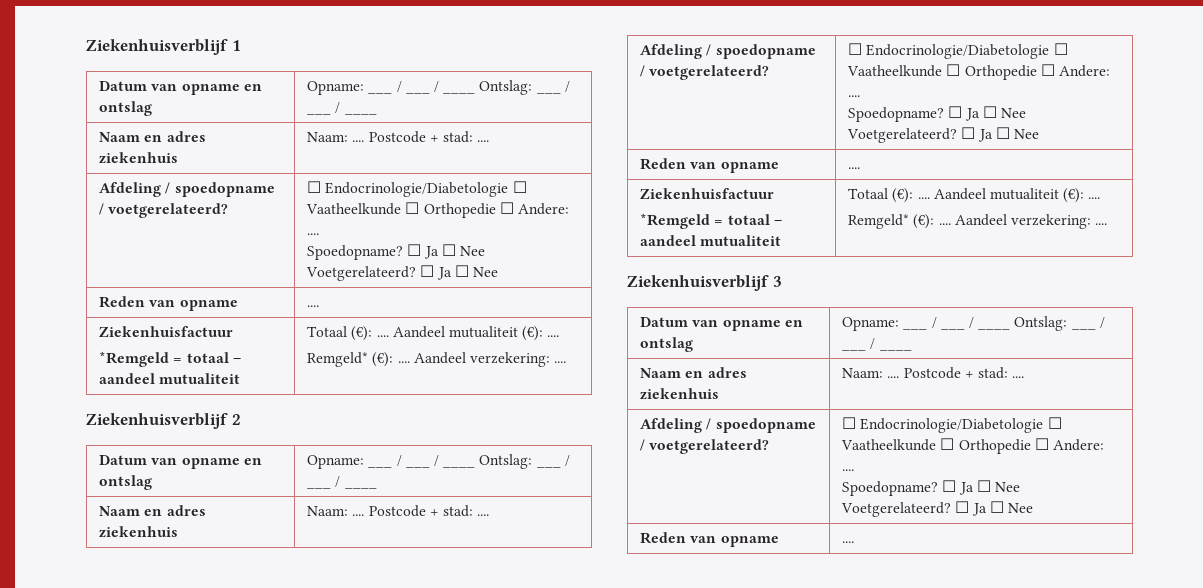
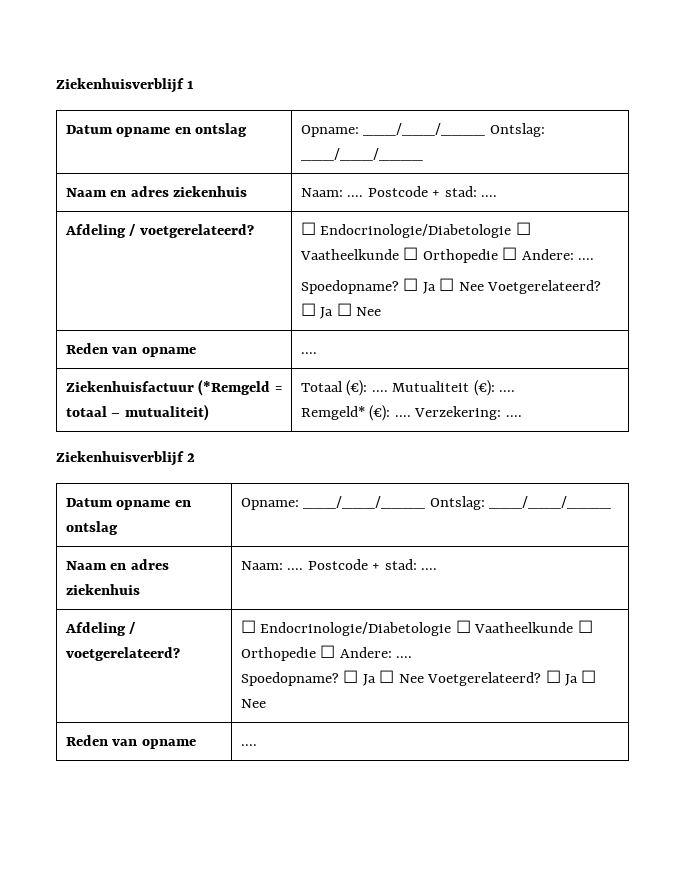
[151,84,262,95] [99,101,153,116] [307,80,570,95] [307,102,377,115] van opname en ontslag | Opname: ___ / ___ / ____ Ontslag: ___ / ___ / ____ -> [116,123,248,137] [300,123,545,137] [300,148,423,161] opname en ontslag | Opname: ___/___/____ Ontslag: ___/___/____
[174,182,275,197] [99,203,105,215] spoedopname / -> (137, 230) none
[99,351,241,367] [99,373,241,384] [307,326,560,341] [307,352,550,367] // *Remgeld = totaal – aandeel mutualiteit | Totaal (€): .... Aandeel mutualiteit (€): .... // Remgeld* (€): .... Aandeel verzekering: -> [198,379,282,396] [65,404,209,421] [300,380,516,396] [300,405,502,421] (*Remgeld = totaal – mutualiteit) | Totaal (€): .... Mutualiteit (€): .... // Remgeld* (€): .... Verzekering:
[151,458,262,469] [99,475,153,490] [307,454,570,469] [307,476,377,489] van opname en ontslag | Opname: ___ / ___ / ____ Ontslag: ___ / ___ / ____ -> [116,500,191,510] [65,521,118,535] [240,496,612,510] opname en ontslag | Opname: ___/___/____ Ontslag: ___/___/____
[715,44,816,59] [640,65,646,77] spoedopname / -> (137, 628) none
[640,188,775,199] [640,213,782,229] [640,235,782,246] [848,188,1101,203] [848,214,1108,229] [627,275,782,291] [640,317,803,331] [640,337,694,352] [842,316,1105,331] [842,338,912,351] [640,367,747,378] [640,388,720,400] [842,367,1025,379] [640,418,816,433] [640,439,770,454] [842,417,1062,433] [841,438,1104,454] [842,469,855,471] [842,480,1020,496] [841,501,1033,517] [640,532,779,547] [842,541,855,543] // Ziekenhuisfactuur // *Remgeld = totaal – aandeel mutualiteit | Totaal (€): .... Aandeel mutualiteit (€): .... // Remgeld* (€): .... Aandeel verzekering: .... // Ziekenhuisverblijf 3 // Datum van opname en ontslag | Opname: ___ / ___ / ____ Ontslag: ___ / ___ / ____ // Naam en adres ziekenhuis | Naam: .... Postcode + stad: .... // Afdeling / spoedopname / voetgerelateerd? | ☐ Endocrinologie/Diabetologie ☐ Vaatheelkunde ☐ Orthopedie ☐ Andere: .... // Spoedopname? ☐ Ja ☐ Nee Voetgerelateerd? ☐ Ja ☐ Nee // Reden van opname | .... -> (257, 745) none

